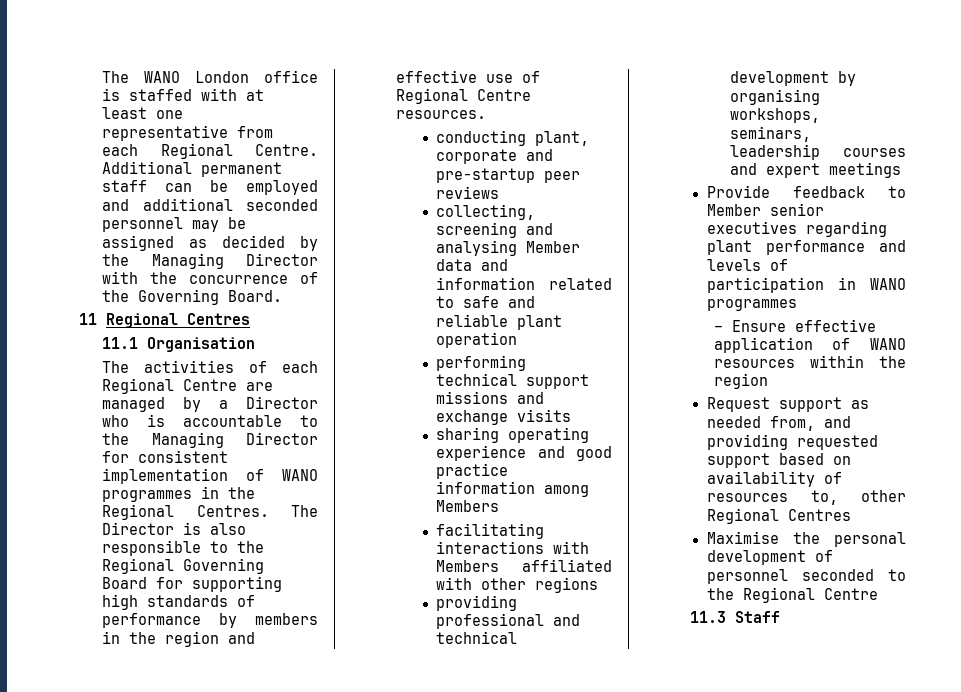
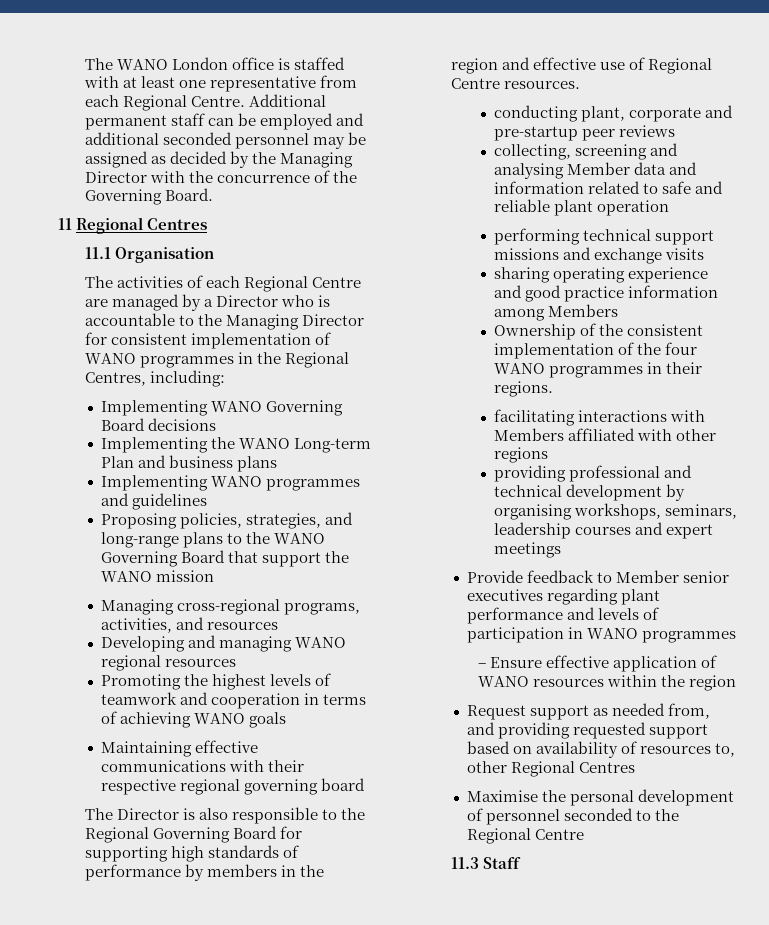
[196,505,269,517] Centres. -> [84,370,225,387] [101,400,344,416] [101,418,217,431] [101,437,372,453] [101,455,278,472] [101,475,361,491] [101,493,208,510] [101,512,354,529] [101,532,326,548] [101,550,350,567] [101,570,215,582] [101,599,361,615] [101,617,279,633] [101,635,347,652] [101,655,237,671] [101,673,332,690] [101,692,367,709] [101,711,287,728] [101,740,259,757] [101,760,305,772] [101,778,366,795] Centres, including: // Implementing WANO Governing Board decisions // Implementing the WANO Long-term Plan and business plans // Implementing WANO programmes and guidelines // Proposing policies, strategies, and long-range plans to the WANO Governing Board that support the WANO mission // Managing cross-regional programs, activities, and resources // Developing and managing WANO regional resources // Promoting the highest levels of teamwork and cooperation in terms of achieving WANO goals // Maintaining effective communications with their respective regional governing board //
(500, 506) none -> [494,323,704,340] [494,342,698,359] [494,362,703,378] [494,381,554,397] // Ownership of the consistent implementation of the four WANO programmes in their regions.

